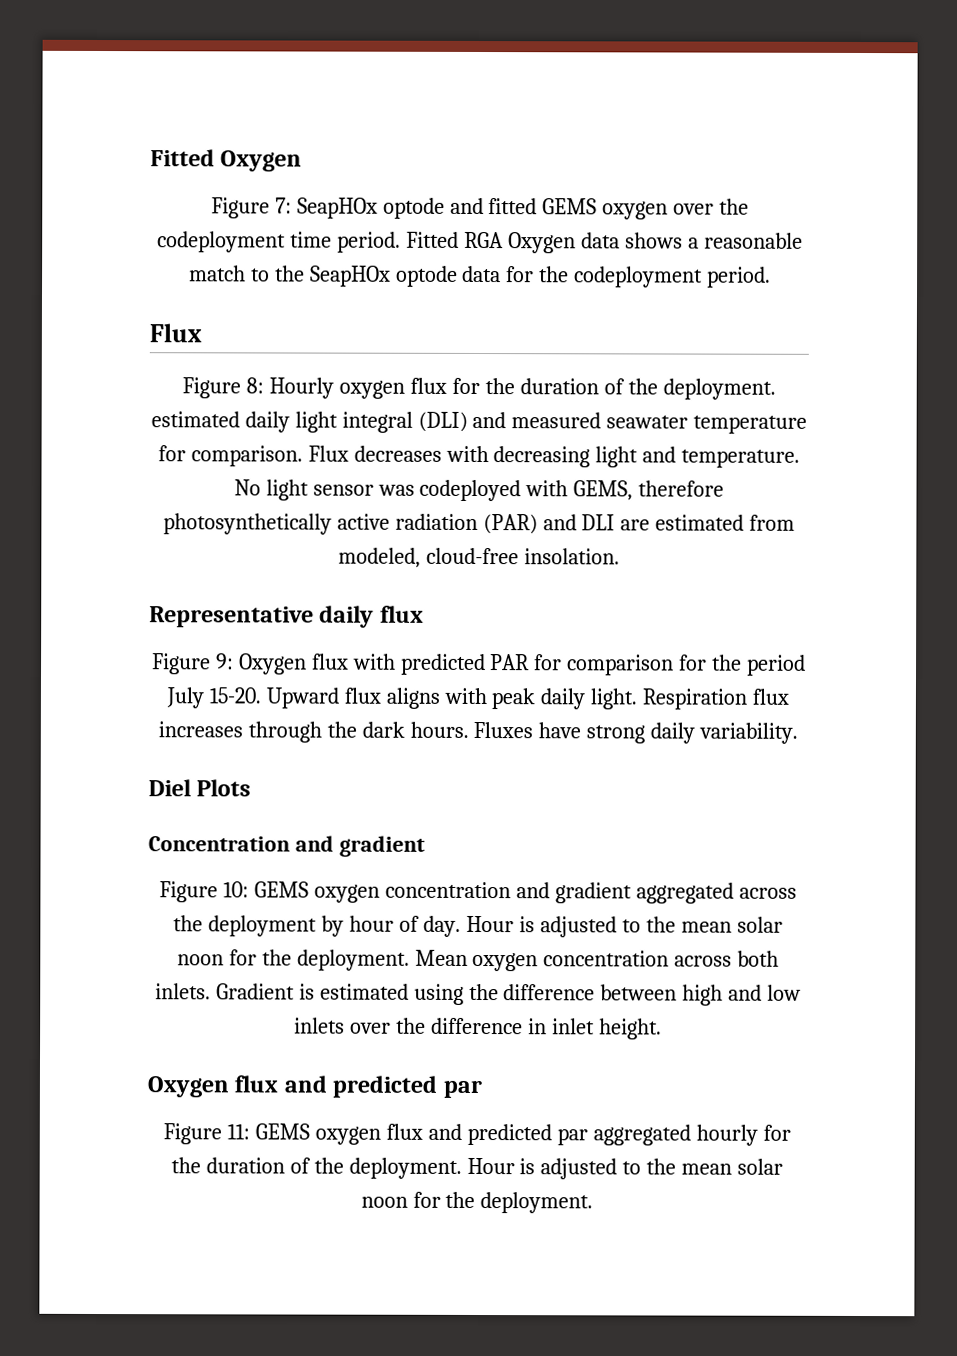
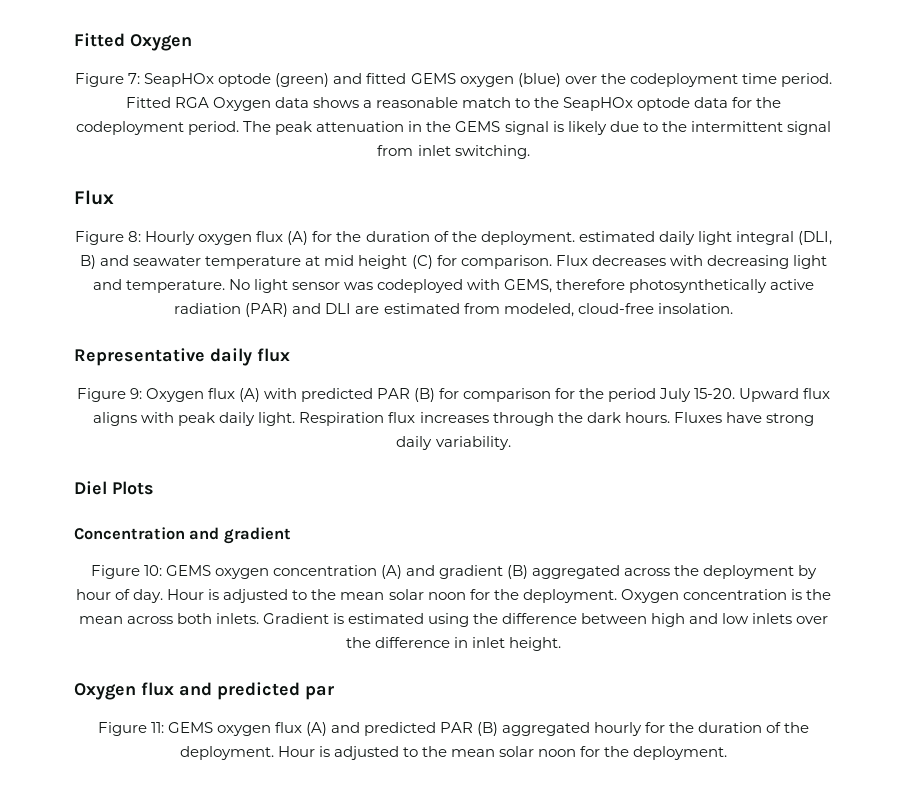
(445, 208) none -> [275,73,330,87] (green)
(669, 210) none -> [517,73,561,87] (blue)
(772, 277) none -> [243,121,831,135] [377,145,530,159] The peak attenuation in the GEMS signal is likely due to the intermittent signal from inlet switching.
(448, 385) none -> [287,231,309,245] (A)
[417,411,808,434] (DLI) and measured seawater temperature -> [797,231,832,245] [80,255,433,269] (DLI, B) and seawater temperature at mid height (C)
(349, 661) none -> [238,388,260,402] (A)
(531, 662) none -> [413,388,435,402] (B)
[515,882,632,904] and gradient -> [380,565,529,579] (A) and gradient (B)
[414,949,670,972] Mean oxygen concentration -> [620,589,831,603] [78,616,123,624] Oxygen concentration is the mean
[428,1123,588,1146] and predicted par -> [305,722,499,736] (A) and predicted PAR (B)

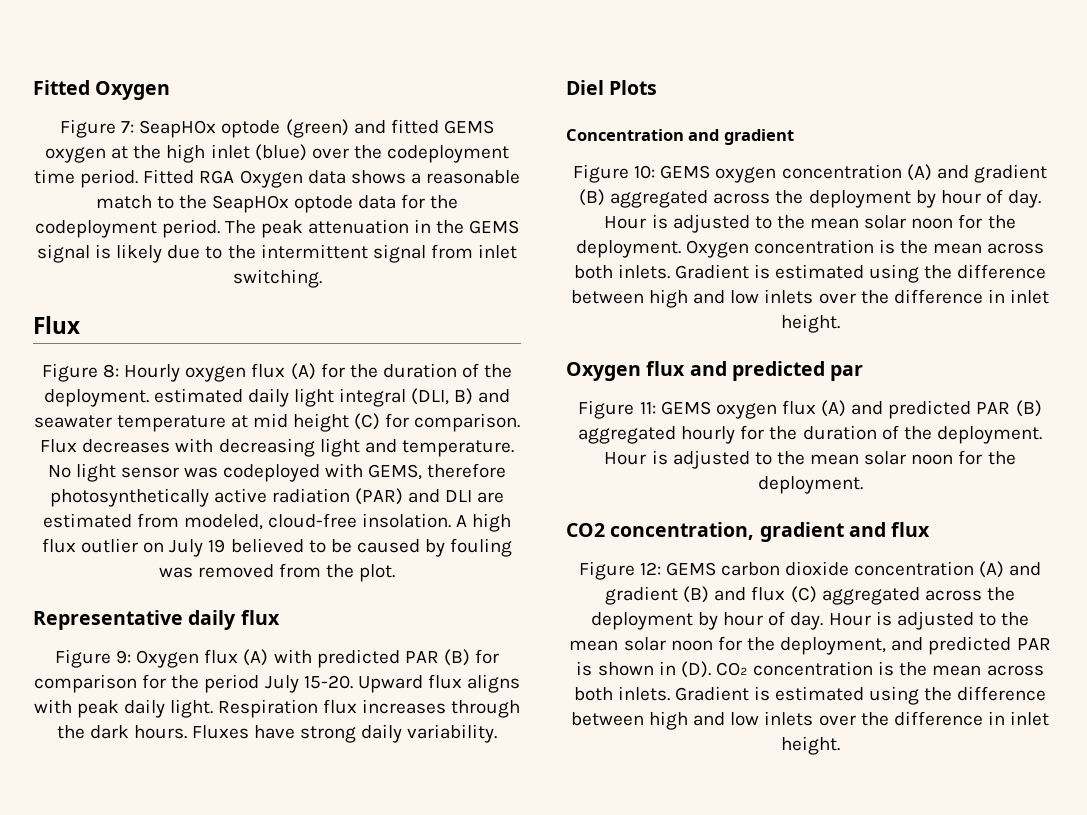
(514, 81) none -> [111,144,250,163] at the high inlet
(733, 308) none -> [456,513,512,532] [41,538,513,557] [158,563,396,582] A high flux outlier on July 19 believed to be caused by fouling was removed from the plot.
(728, 753) none -> [566,522,931,542] [578,561,1042,580] [605,586,1015,605] [590,611,1030,630] [569,636,1051,655] [576,661,1044,678] [573,686,1047,705] [570,711,1050,730] [780,736,840,755] // CO2 concentration, gradient and flux // Figure 12: GEMS carbon dioxide concentration (A) and gradient (B) and flux (C) aggregated across the deployment by hour of day. Hour is adjusted to the mean solar noon for the deployment, and predicted PAR is shown in (D). CO₂ concentration is the mean across both inlets. Gradient is estimated using the difference between high and low inlets over the difference in inlet height.

